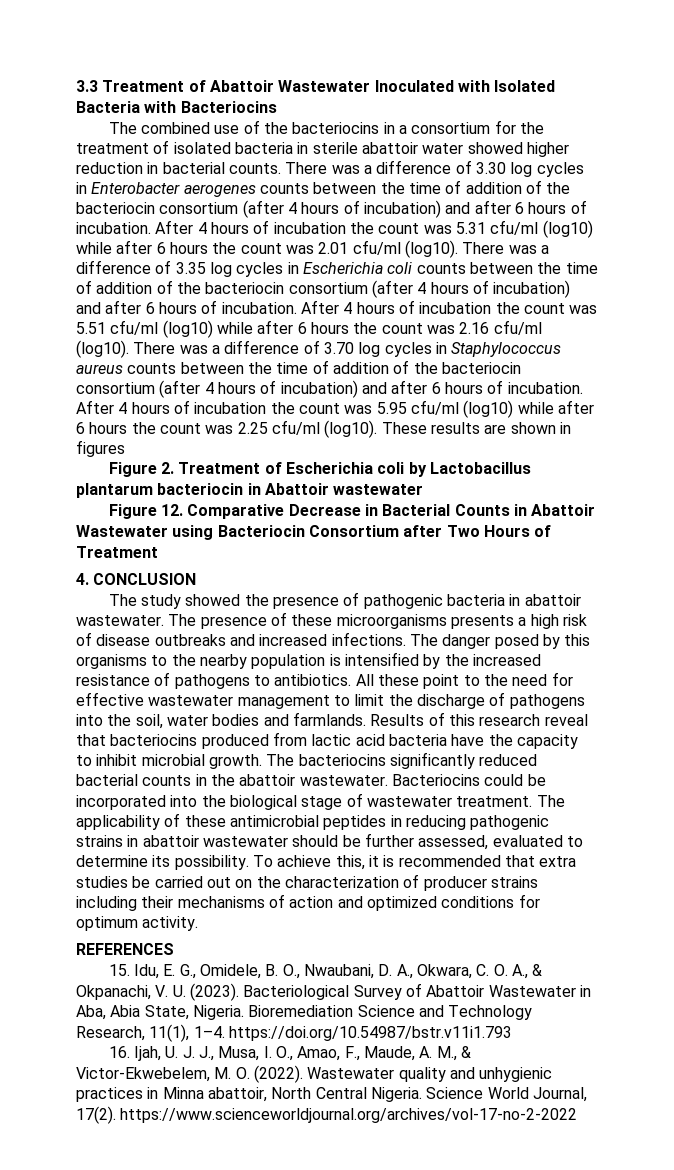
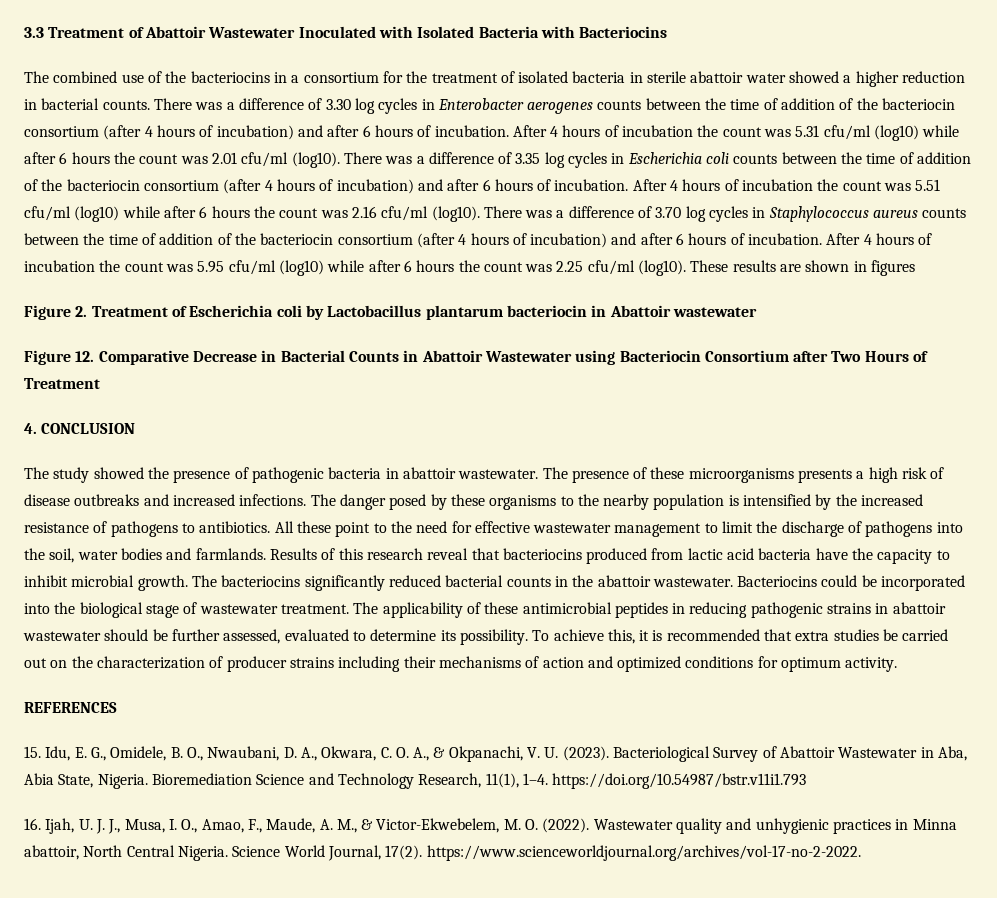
(523, 148) none -> [843,75,852,83] a
[564,634,591,646] this -> [450,494,485,506] these
[120,1108,578,1123] https://www.scienceworldjournal.org/archives/vol-17-no-2-2022 -> [426,845,861,861] https://www.scienceworldjournal.org/archives/vol-17-no-2-2022.

